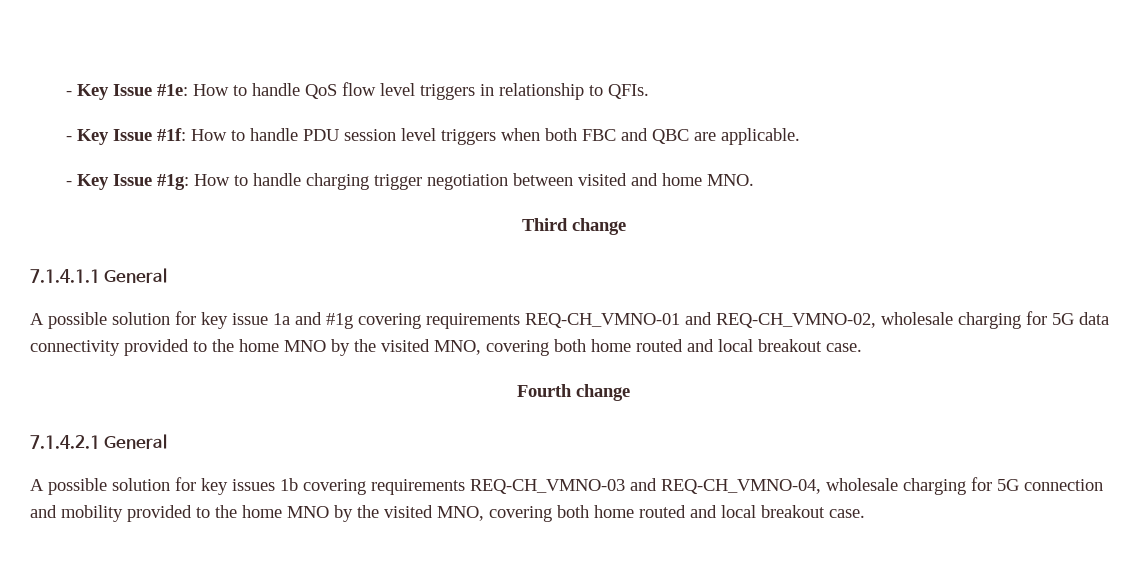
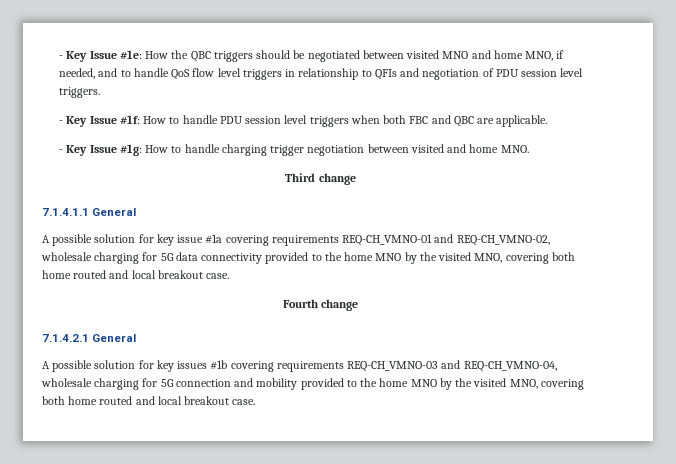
(230, 90) none -> [171,50,565,62] [59,68,118,79] the QBC triggers should be negotiated between visited MNO and home MNO, if needed, and
[608,84,650,99] QFIs. -> [374,68,584,80] [59,87,101,98] QFIs and negotiation of PDU session level triggers.
[273,312,353,329] 1a and #1g -> [205,234,223,244] #1a
[280,478,298,491] 1b -> [210,360,228,370] #1b

